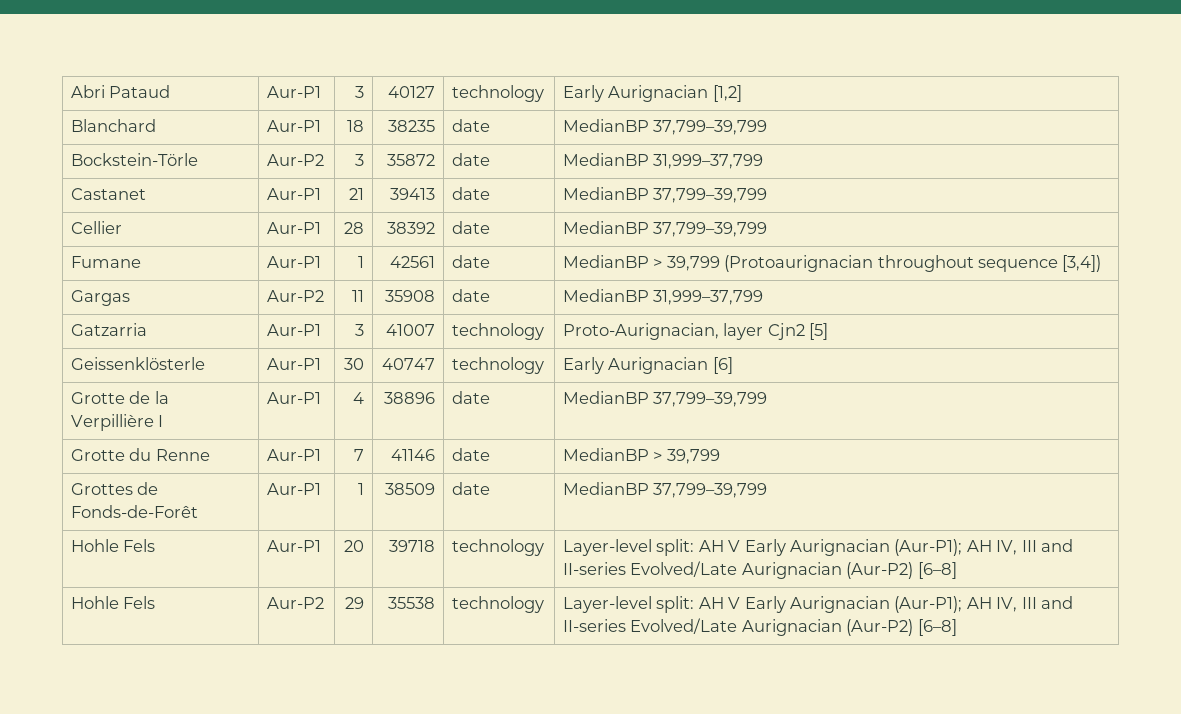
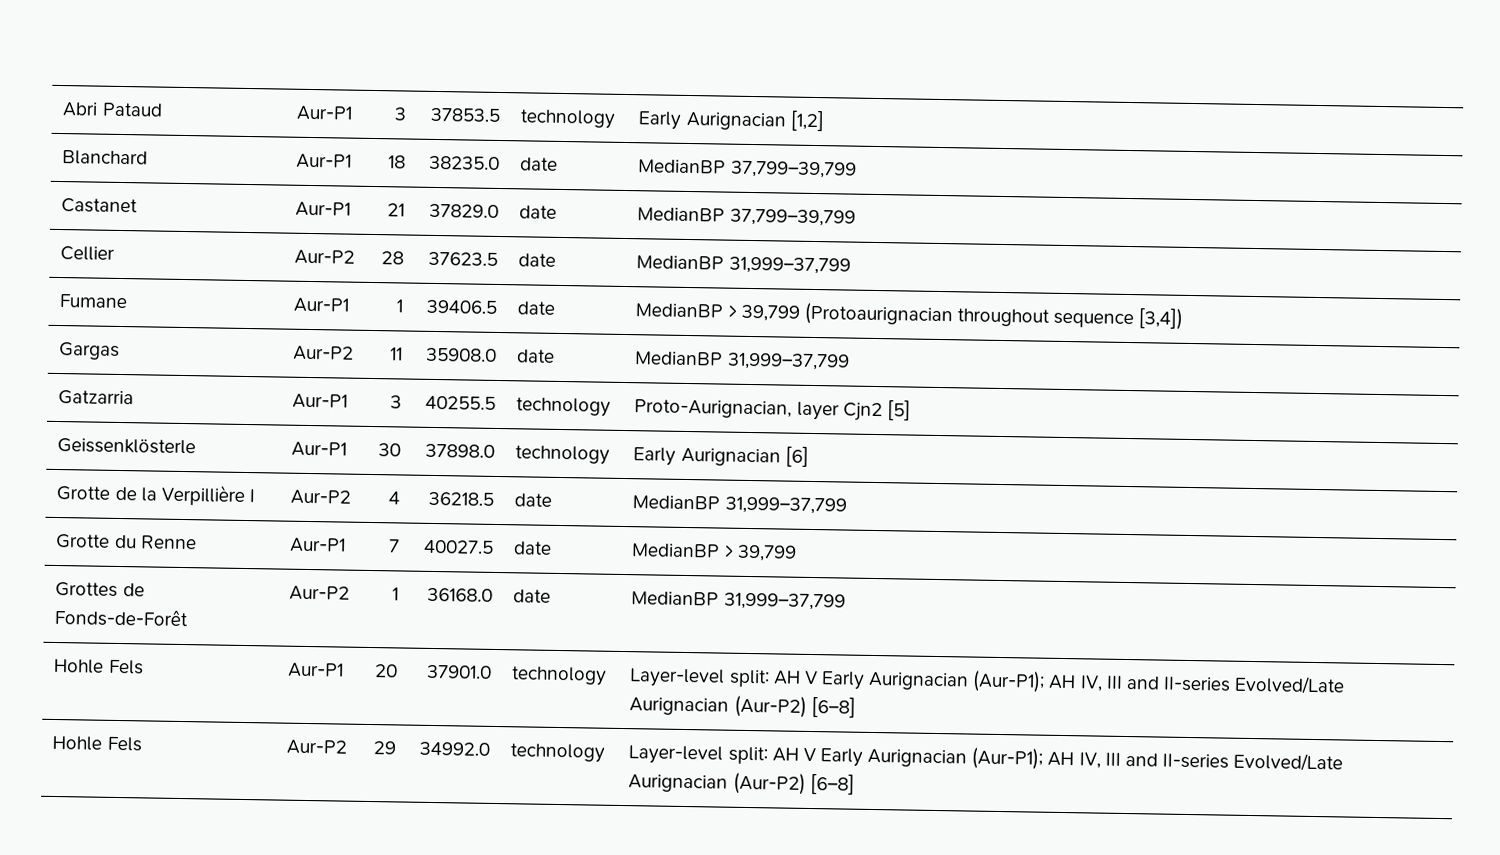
[388,86,436,98] 40127 -> [429,107,501,122] 37853.5
[388,120,436,132] [451,119,490,132] [562,119,768,135] [70,153,198,166] [266,154,324,166] [355,154,365,166] [387,154,436,166] [451,153,490,166] [562,153,764,169] 38235 | date | MedianBP 37,799–39,799 // Bockstein-Törle | Aur-P2 | 3 | 35872 | date | MedianBP 31,999–37,799 -> [428,155,500,170] [520,157,559,171] [638,159,857,179] 38235.0 | date | MedianBP 37,799–39,799
[390,188,436,200] 39413 -> [428,203,499,218] 37829.0
[266,222,321,234] Aur-P1 -> [294,249,356,265] Aur-P2
[387,222,436,234] [451,221,490,234] [562,221,768,237] 38392 | date | MedianBP 37,799–39,799 -> [427,251,498,266] [518,253,557,267] [636,255,851,275] 37623.5 | date | MedianBP 31,999–37,799
[390,256,436,268] 42561 -> [425,299,497,314] 39406.5
[385,290,436,302] 35908 -> [425,347,497,362] 35908.0
[386,324,436,336] 41007 -> [424,395,496,410] 40255.5
[382,358,436,370] 40747 -> [424,443,495,458] 37898.0
[266,392,321,404] Aur-P1 -> [290,489,352,505] Aur-P2
[384,392,436,404] [451,391,490,404] [562,391,768,407] 38896 | date | MedianBP 37,799–39,799 -> [427,491,494,506] [514,493,553,507] [632,495,847,515] 36218.5 | date | MedianBP 31,999–37,799
[391,449,436,461] 41146 -> [422,539,494,554] 40027.5
[266,483,321,495] [358,483,365,495] [385,483,436,495] [451,482,490,495] [562,482,768,498] Aur-P1 | 1 | 38509 | date | MedianBP 37,799–39,799 -> [289,585,351,601] [391,587,399,601] [426,587,493,602] [513,589,552,603] [631,591,846,611] Aur-P2 | 1 | 36168.0 | date | MedianBP 31,999–37,799
[389,540,436,552] 39718 -> [425,664,492,679] 37901.0
[388,597,436,609] 35538 -> [418,741,490,756] 34992.0

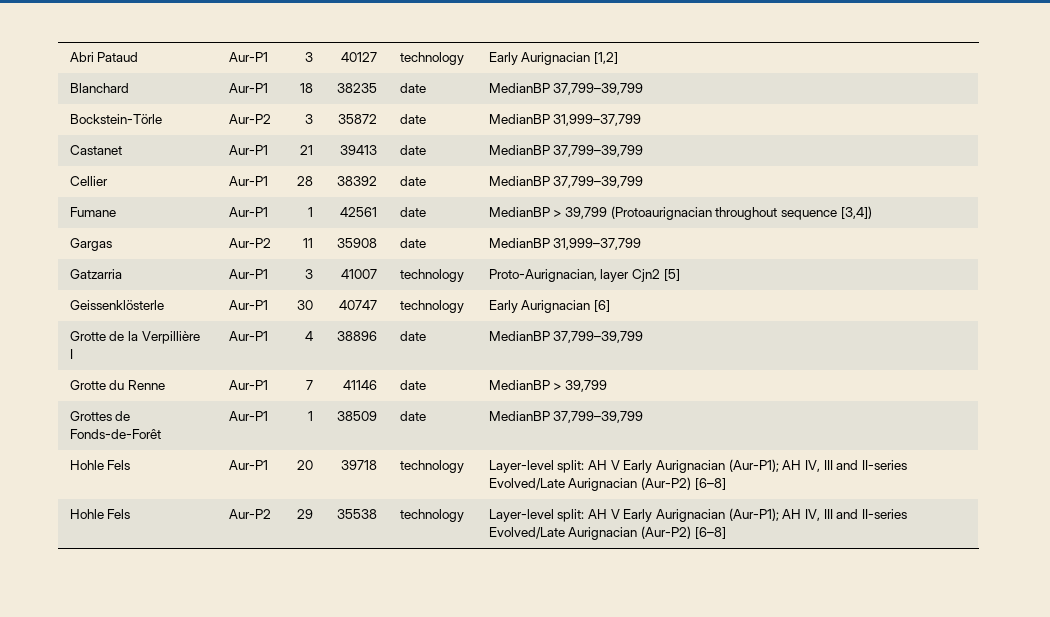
[429,107,501,122] 37853.5 -> [341,52,378,62] 40127
[428,155,500,170] [520,157,559,171] [638,159,857,179] 38235.0 | date | MedianBP 37,799–39,799 -> [337,83,378,93] [399,83,426,93] [488,83,644,95] [69,114,162,124] [228,114,271,124] [305,114,314,124] [338,114,378,124] [399,114,426,124] [488,114,642,126] 38235 | date | MedianBP 37,799–39,799 // Bockstein-Törle | Aur-P2 | 3 | 35872 | date | MedianBP 31,999–37,799
[428,203,499,218] 37829.0 -> [340,145,378,155] 39413
[294,249,356,265] Aur-P2 -> [228,176,268,186] Aur-P1
[427,251,498,266] [518,253,557,267] [636,255,851,275] 37623.5 | date | MedianBP 31,999–37,799 -> [337,176,378,186] [399,176,426,186] [488,176,644,188] 38392 | date | MedianBP 37,799–39,799
[425,299,497,314] 39406.5 -> [340,207,378,217] 42561
[425,347,497,362] 35908.0 -> [337,238,378,248] 35908
[424,395,496,410] 40255.5 -> [341,269,378,279] 41007
[424,443,495,458] 37898.0 -> [339,300,378,310] 40747
[290,489,352,505] Aur-P2 -> [228,331,268,341] Aur-P1
[427,491,494,506] [514,493,553,507] [632,495,847,515] 36218.5 | date | MedianBP 31,999–37,799 -> [337,331,378,341] [399,331,426,341] [488,331,644,343] 38896 | date | MedianBP 37,799–39,799
[422,539,494,554] 40027.5 -> [343,380,378,390] 41146
[289,585,351,601] [391,587,399,601] [426,587,493,602] [513,589,552,603] [631,591,846,611] Aur-P2 | 1 | 36168.0 | date | MedianBP 31,999–37,799 -> [228,411,268,421] [308,411,314,421] [337,411,378,421] [399,411,426,421] [488,411,644,423] Aur-P1 | 1 | 38509 | date | MedianBP 37,799–39,799
[425,664,492,679] 37901.0 -> [341,460,378,470] 39718
[418,741,490,756] 34992.0 -> [337,509,378,519] 35538

